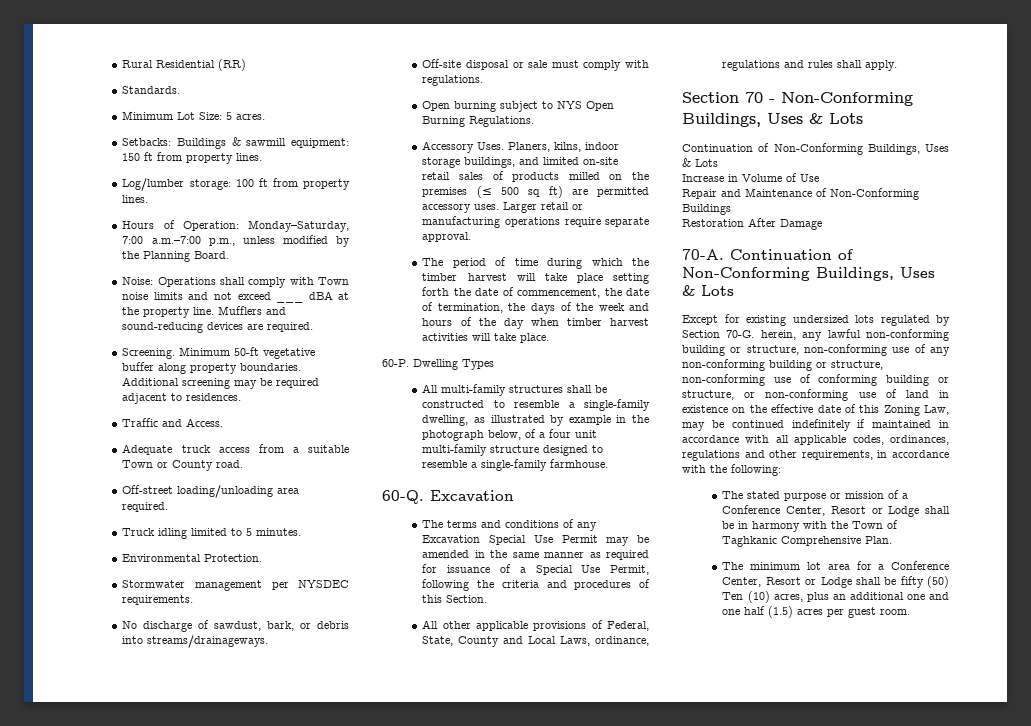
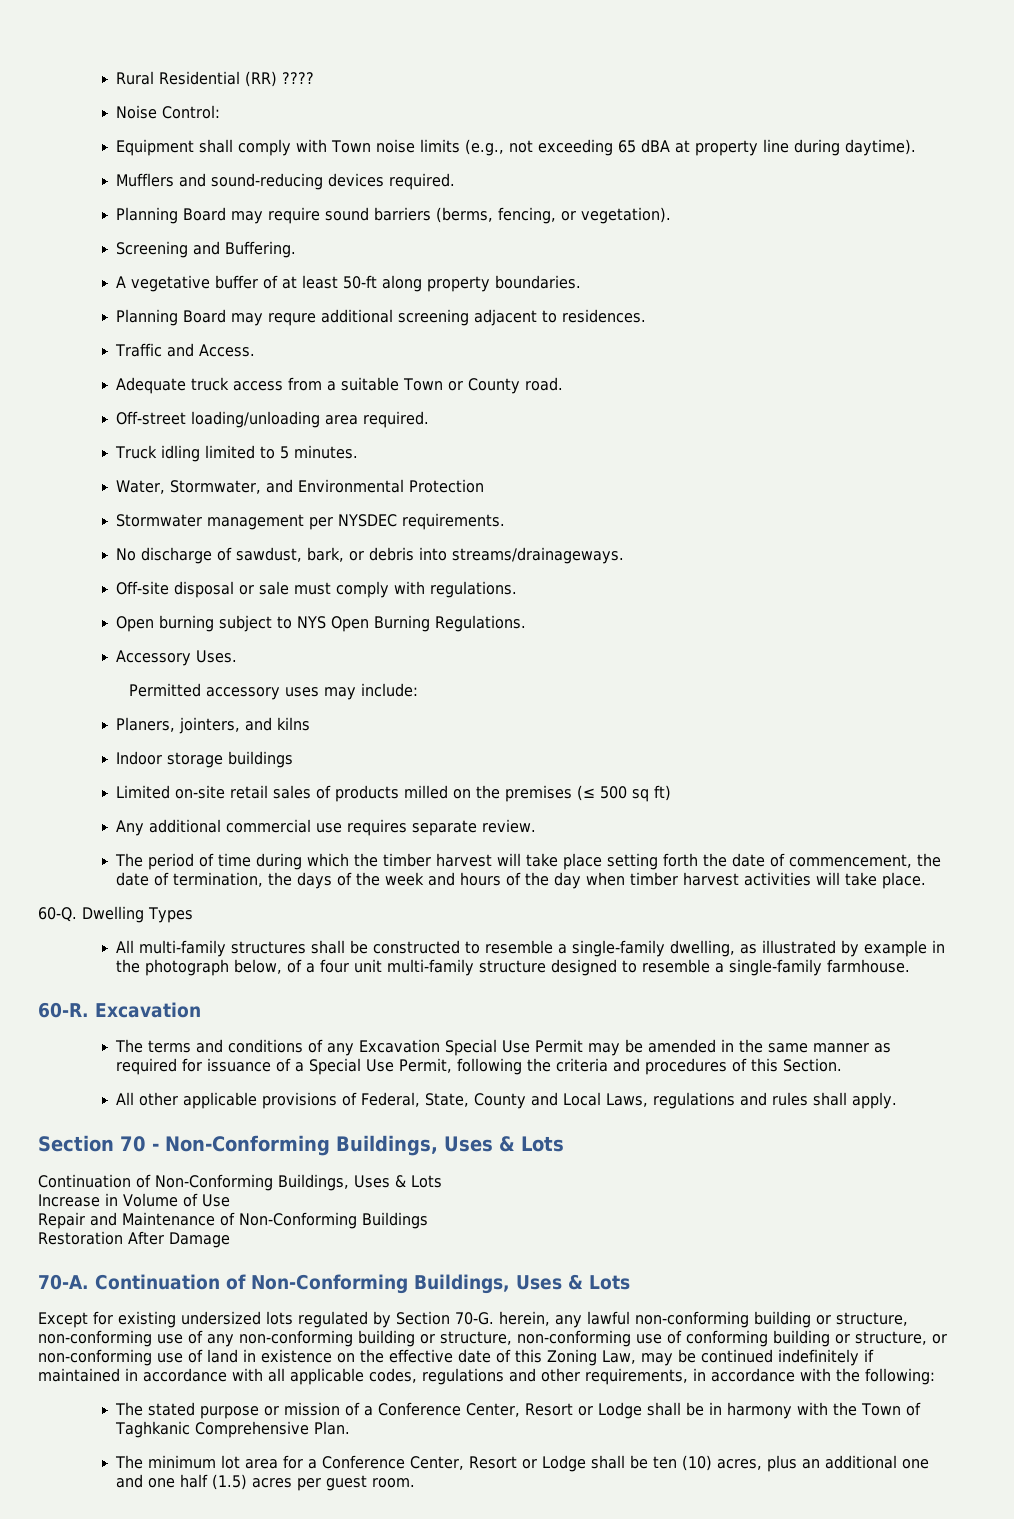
[122,86,181,94] [122,111,266,120] [122,137,349,149] [122,152,263,164] [122,178,350,191] [122,195,149,203] [122,220,349,232] [122,235,350,247] [122,251,230,262] [122,277,216,287] // Standards. // Minimum Lot Size: 5 acres. // Setbacks: Buildings & sawmill equipment: 150 ft from property lines. // Log/lumber storage: 100 ft from property lines. // Hours of Operation: Monday–Saturday, 7:00 a.m.–7:00 p.m., unless modified by the Planning Board. // Noise: Operations -> [282,72,315,84] [116,105,221,119] [116,139,195,156] ???? // Noise Control: // Equipment
[188,292,271,300] [275,300,303,303] [308,291,349,300] [122,307,215,318] and not exceed ___ dBA at the property line. -> [465,139,917,156] (e.g., not exceeding 65 dBA at property line during daytime). //
[247,322,314,332] [122,347,316,359] [122,362,302,374] [122,377,320,389] are required. // Screening. Minimum 50-ft vegetative buffer along property boundaries. Additional screening may be required -> [389,173,456,190] [116,207,672,224] [116,241,297,258] [116,275,582,292] [116,309,470,326] required. // Planning Board may require sound barriers (berms, fencing, or vegetation). // Screening and Buffering. // A vegetative buffer of at least 50-ft along property boundaries. // Planning Board may requre additional screening
[122,554,263,562] Environmental Protection. -> [116,479,485,494] Water, Stormwater, and Environmental Protection
[508,142,620,152] [422,157,580,168] Planers, kilns, indoor storage buildings, and limited -> [128,683,418,700] [116,717,311,734] [116,751,294,768] [116,785,171,799] // Permitted accessory uses may include: // Planers, jointers, and kilns // Indoor storage buildings // Limited
[571,187,649,197] [422,202,584,213] [422,216,649,228] [422,232,472,242] are permitted accessory uses. Larger retail or manufacturing operations require separate approval. -> [116,819,537,836] // Any additional commercial use requires separate review.
[382,359,409,367] 60-P. -> [38,907,77,922] 60-Q.
[382,490,424,504] 60-Q. -> [38,1002,89,1018] 60-R.
[595,636,649,646] ordinance, -> (649, 1100) none
[890,435,949,445] ordinances, -> (417, 1375) none
[900,576,949,588] [722,592,744,600] fifty (50) Ten -> [653,1456,678,1469] ten

